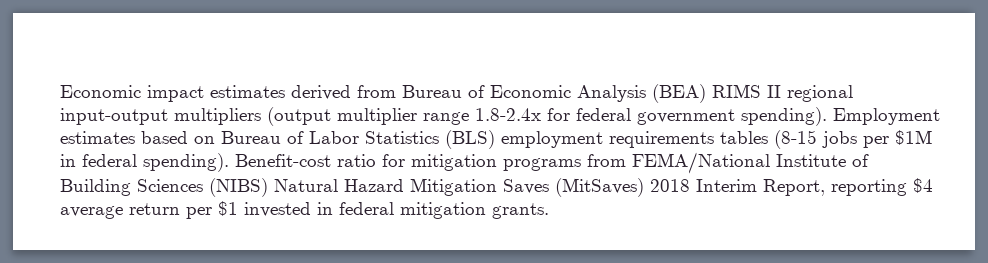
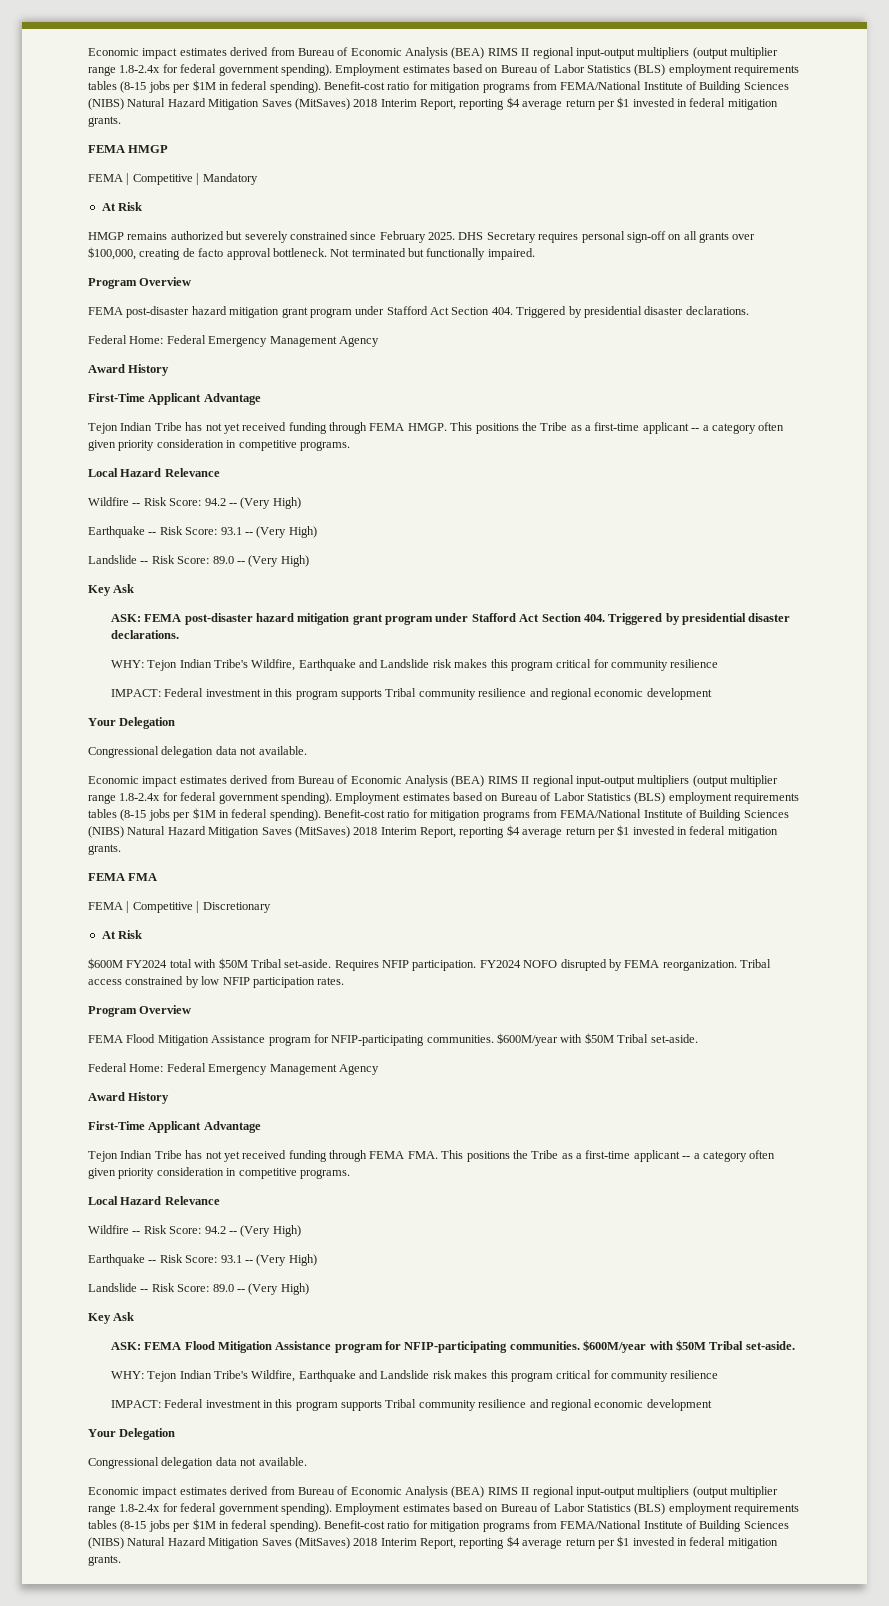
(549, 211) none -> [88,145,169,153] [88,173,258,185] [101,202,143,211] [88,231,756,243] [88,247,535,260] [88,277,192,289] [88,306,749,318] [88,335,379,347] [88,364,170,376] [88,393,261,405] [88,422,785,434] [88,439,350,451] [88,468,220,477] [88,497,301,509] [88,526,317,538] [88,555,309,567] [88,584,135,596] [110,613,791,625] [110,630,179,639] [110,659,719,671] [110,688,712,700] [88,717,176,729] [88,746,307,758] [88,775,778,787] [88,792,799,804] [88,808,789,821] [88,825,778,838] [88,844,121,855] [88,873,158,881] [88,901,271,913] [101,930,143,939] [88,958,771,971] [88,976,345,988] [88,1005,192,1017] [88,1033,698,1046] [88,1063,379,1075] [88,1092,170,1104] [88,1121,261,1133] [88,1150,776,1162] [88,1167,350,1179] [88,1196,220,1205] [88,1225,301,1237] [88,1254,317,1266] [88,1283,309,1295] [88,1312,135,1324] [110,1340,795,1353] [110,1370,719,1382] [110,1399,712,1411] [88,1428,176,1440] [88,1457,307,1469] [88,1486,778,1498] [88,1503,799,1515] [88,1519,789,1532] [88,1536,778,1549] [88,1555,121,1566] // FEMA HMGP // FEMA | Competitive | Mandatory // At Risk // HMGP remains authorized but severely constrained since February 2025. DHS Secretary requires personal sign-off on all grants over $100,000, creating de facto approval bottleneck. Not terminated but functionally impaired. // Program Overview // FEMA post-disaster hazard mitigation grant program under Stafford Act Section 404. Triggered by presidential disaster declarations. // Federal Home: Federal Emergency Management Agency // Award History // First-Time Applicant Advantage // Tejon Indian Tribe has not yet received funding through FEMA HMGP. This positions the Tribe as a first-time applicant -- a category often given priority consideration in competitive programs. // Local Hazard Relevance // Wildfire -- Risk Score: 94.2 -- (Very High) // Earthquake -- Risk Score: 93.1 -- (Very High) // Landslide -- Risk Score: 89.0 -- (Very High) // Key Ask // ASK: FEMA post-disaster hazard mitigation grant program under Stafford Act Section 404. Triggered by presidential disaster declarations. // WHY: Tejon Indian Tribe's Wildfire, Earthquake and Landslide risk makes this program critical for community resilience // IMPACT: Federal investment in this program supports Tribal community resilience and regional economic development // Your Delegation // Congressional delegation data not available. // Economic impact estimates derived from Bureau of Economic Analysis (BEA) RIMS II regional input-output multipliers (output multiplier range 1.8-2.4x for federal government spending). Employment estimates based on Bureau of Labor Statistics (BLS) employment requirements tables (8-15 jobs per $1M in federal spending). Benefit-cost ratio for mitigation programs from FEMA/National Institute of Building Sciences (NIBS) Natural Hazard Mitigation Saves (MitSaves) 2018 Interim Report, reporting $4 average return per $1 invested in federal mitigation grants. // FEMA FMA // FEMA | Competitive | Discretionary // At Risk // $600M FY2024 total with $50M Tribal set-aside. Requires NFIP participation. FY2024 NOFO disrupted by FEMA reorganization. Tribal access constrained by low NFIP participation rates. // Program Overview // FEMA Flood Mitigation Assistance program for NFIP-participating communities. $600M/year with $50M Tribal set-aside. // Federal Home: Federal Emergency Management Agency // Award History // First-Time Applicant Advantage // Tejon Indian Tribe has not yet received funding through FEMA FMA. This positions the Tribe as a first-time applicant -- a category often given priority consideration in competitive programs. // Local Hazard Relevance // Wildfire -- Risk Score: 94.2 -- (Very High) // Earthquake -- Risk Score: 93.1 -- (Very High) // Landslide -- Risk Score: 89.0 -- (Very High) // Key Ask // ASK: FEMA Flood Mitigation Assistance program for NFIP-participating communities. $600M/year with $50M Tribal set-aside. // WHY: Tejon Indian Tribe's Wildfire, Earthquake and Landslide risk makes this program critical for community resilience // IMPACT: Federal investment in this program supports Tribal community resilience and regional economic development // Your Delegation // Congressional delegation data not available. // Economic impact estimates derived from Bureau of Economic Analysis (BEA) RIMS II regional input-output multipliers (output multiplier range 1.8-2.4x for federal government spending). Employment estimates based on Bureau of Labor Statistics (BLS) employment requirements tables (8-15 jobs per $1M in federal spending). Benefit-cost ratio for mitigation programs from FEMA/National Institute of Building Sciences (NIBS) Natural Hazard Mitigation Saves (MitSaves) 2018 Interim Report, reporting $4 average return per $1 invested in federal mitigation grants.

